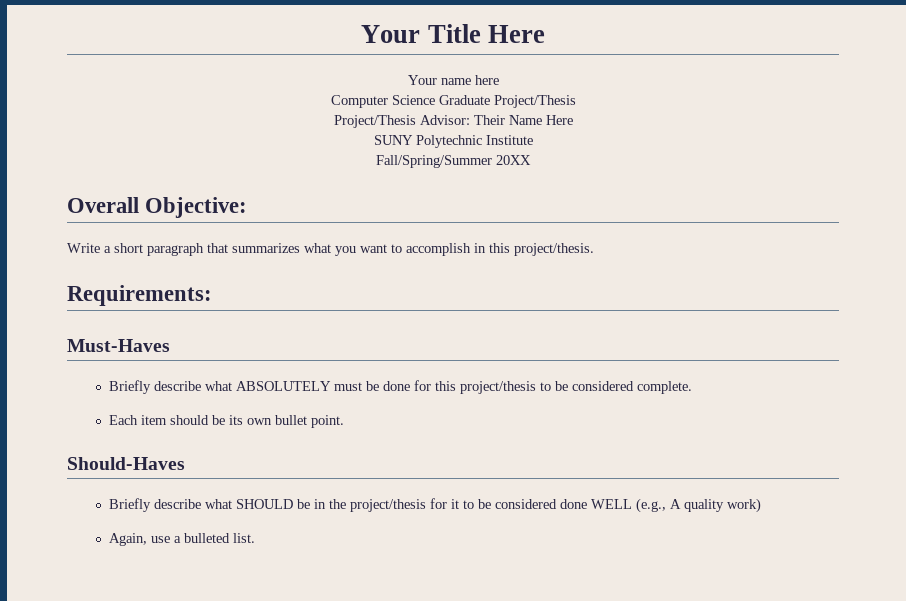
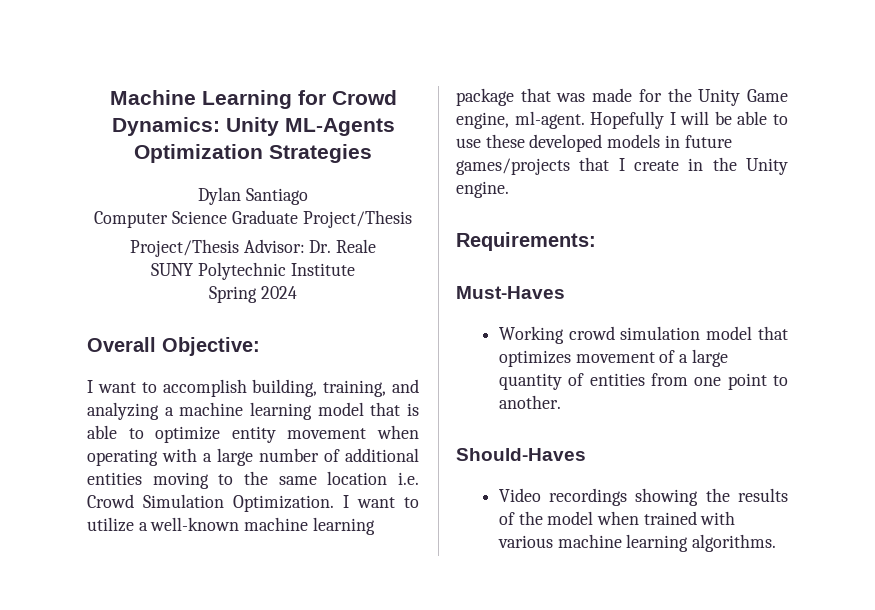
[361,24,545,43] [407,75,499,85] Your Title Here // Your name here -> [109,90,397,109] [111,117,395,136] [134,144,372,163] [198,187,308,205] Machine Learning for Crowd Dynamics: Unity ML-Agents Optimization Strategies // Dylan Santiago
[473,115,573,125] Their Name Here -> [309,239,377,253] Dr. Reale
[376,155,531,168] Fall/Spring/Summer 20XX -> [209,286,297,303] Spring 2024
[67,243,594,256] [67,285,212,306] [67,339,170,352] [108,380,692,394] [108,415,344,428] [67,457,185,470] [108,498,761,513] [108,533,255,546] Write a short paragraph that summarizes what you want to accomplish in this project/thesis. // Requirements: // Must-Haves // Briefly describe what ABSOLUTELY must be done for this project/thesis to be considered complete. // Each item should be its own bullet point. // Should-Haves // Briefly describe what SHOULD be in the project/thesis for it to be considered done WELL (e.g., A quality work) // Again, use a bulleted list. -> [87,379,420,397] [87,402,419,420] [87,425,419,443] [87,448,419,466] [87,471,419,489] [87,494,419,512] [87,517,375,535] [456,88,788,106] [456,111,788,129] [456,134,732,152] [456,157,788,175] [456,181,509,198] [456,232,596,251] [456,286,565,299] [498,326,788,344] [498,349,728,367] [498,373,788,390] [498,395,561,409] [456,448,586,461] [498,488,788,506] [498,511,736,525] [497,534,777,552] I want to accomplish building, training, and analyzing a machine learning model that is able to optimize entity movement when operating with a large number of additional entities moving to the same location i.e. Crowd Simulation Optimization. I want to utilize a well-known machine learning package that was made for the Unity Game engine, ml-agent. Hopefully I will be able to use these developed models in future games/projects that I create in the Unity engine. // Requirements: // Must-Haves // Working crowd simulation model that optimizes movement of a large quantity of entities from one point to another. // Should-Haves // Video recordings showing the results of the model when trained with various machine learning algorithms.

